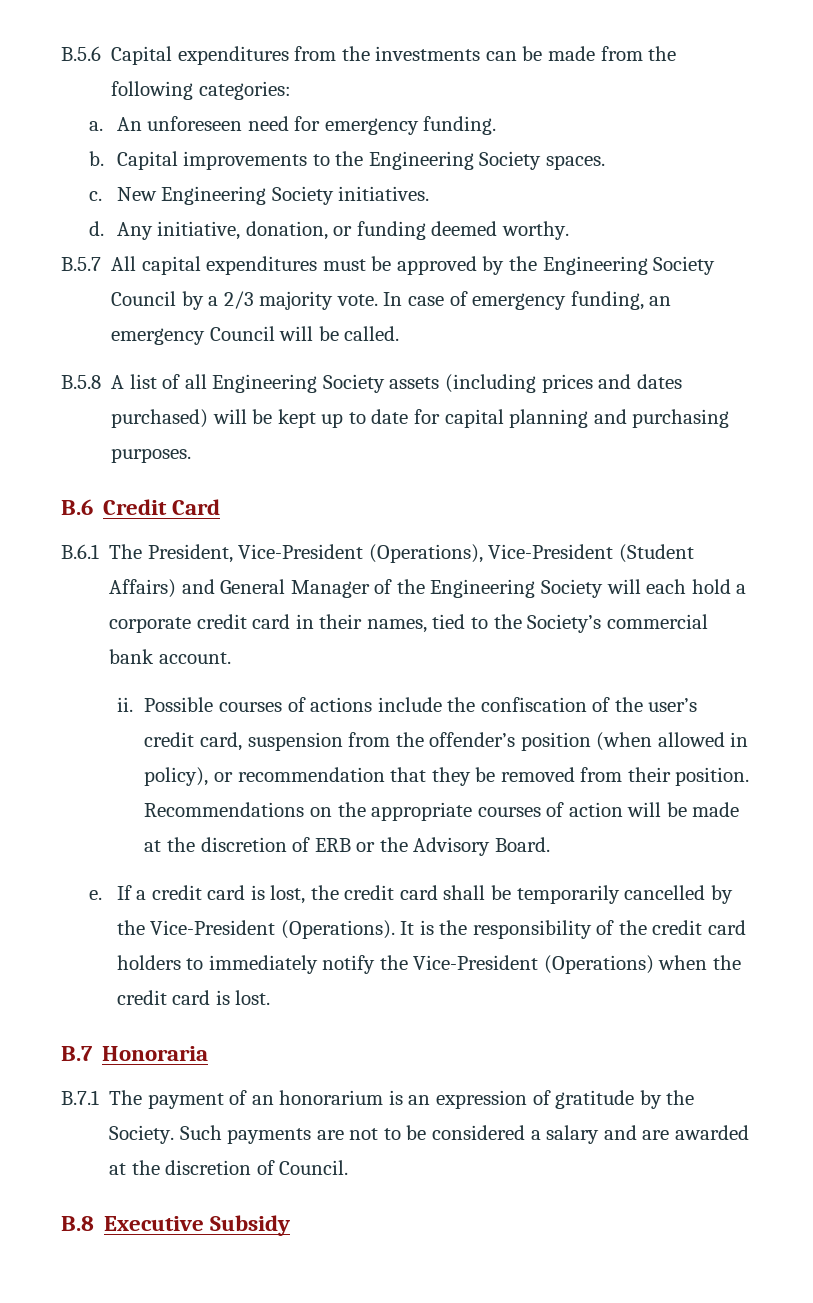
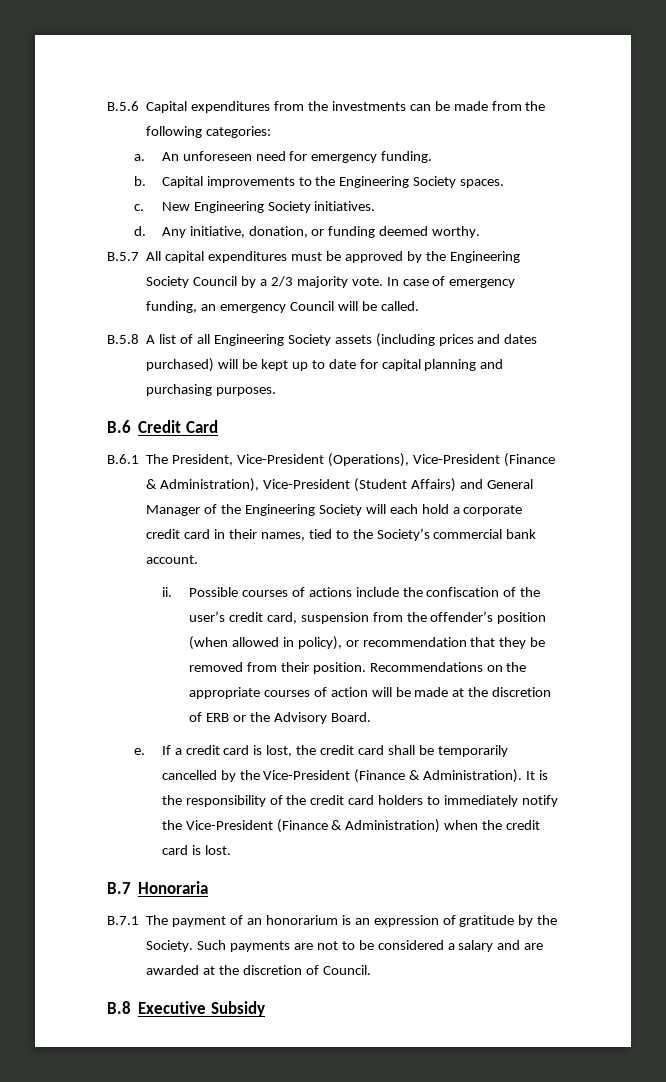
(614, 551) none -> [503,453,555,467] [146,478,351,492] (Finance & Administration), Vice-President
[280,920,395,939] (Operations). -> [354,769,523,783] (Finance & Administration).
[543,955,654,974] (Operations) -> [276,819,441,833] (Finance & Administration)

